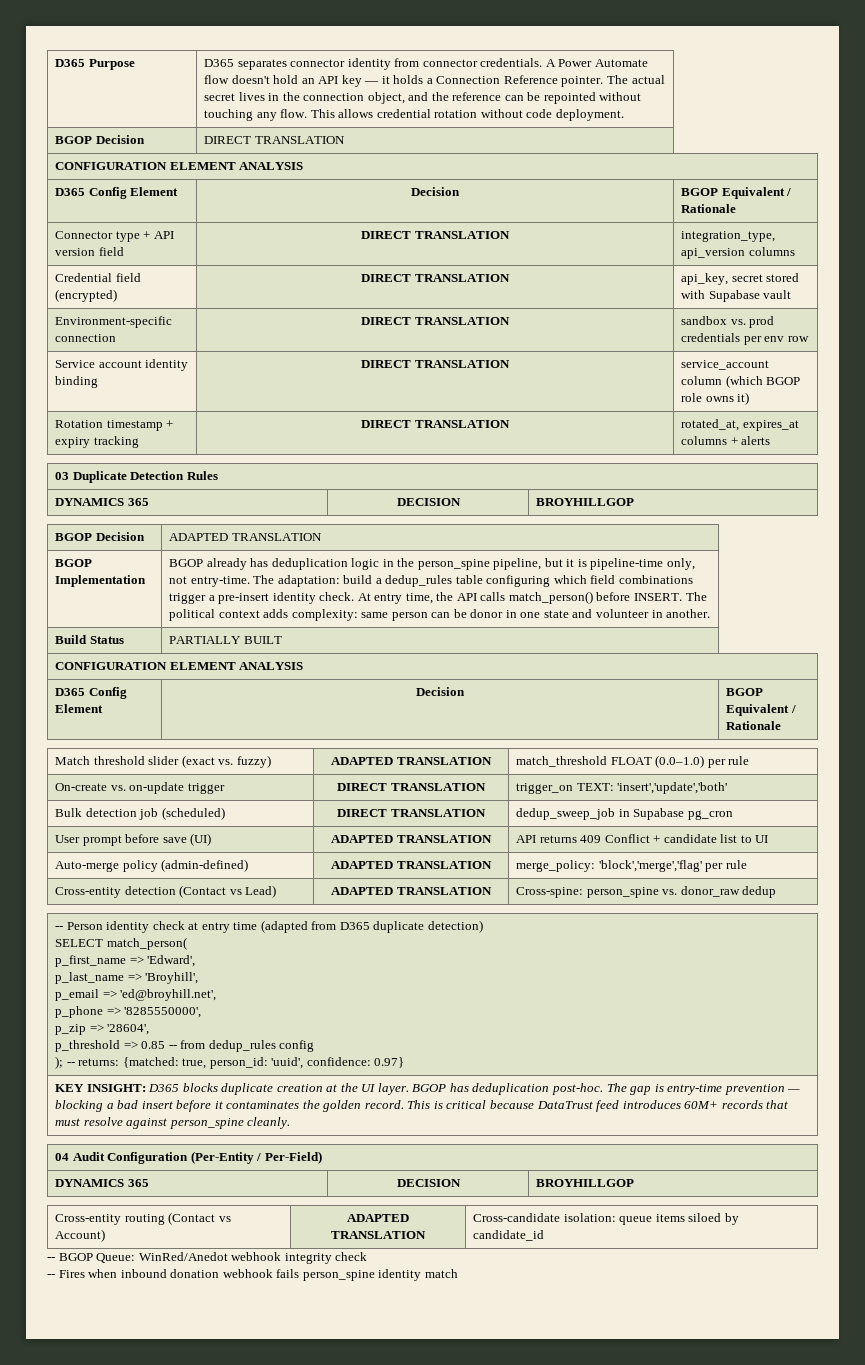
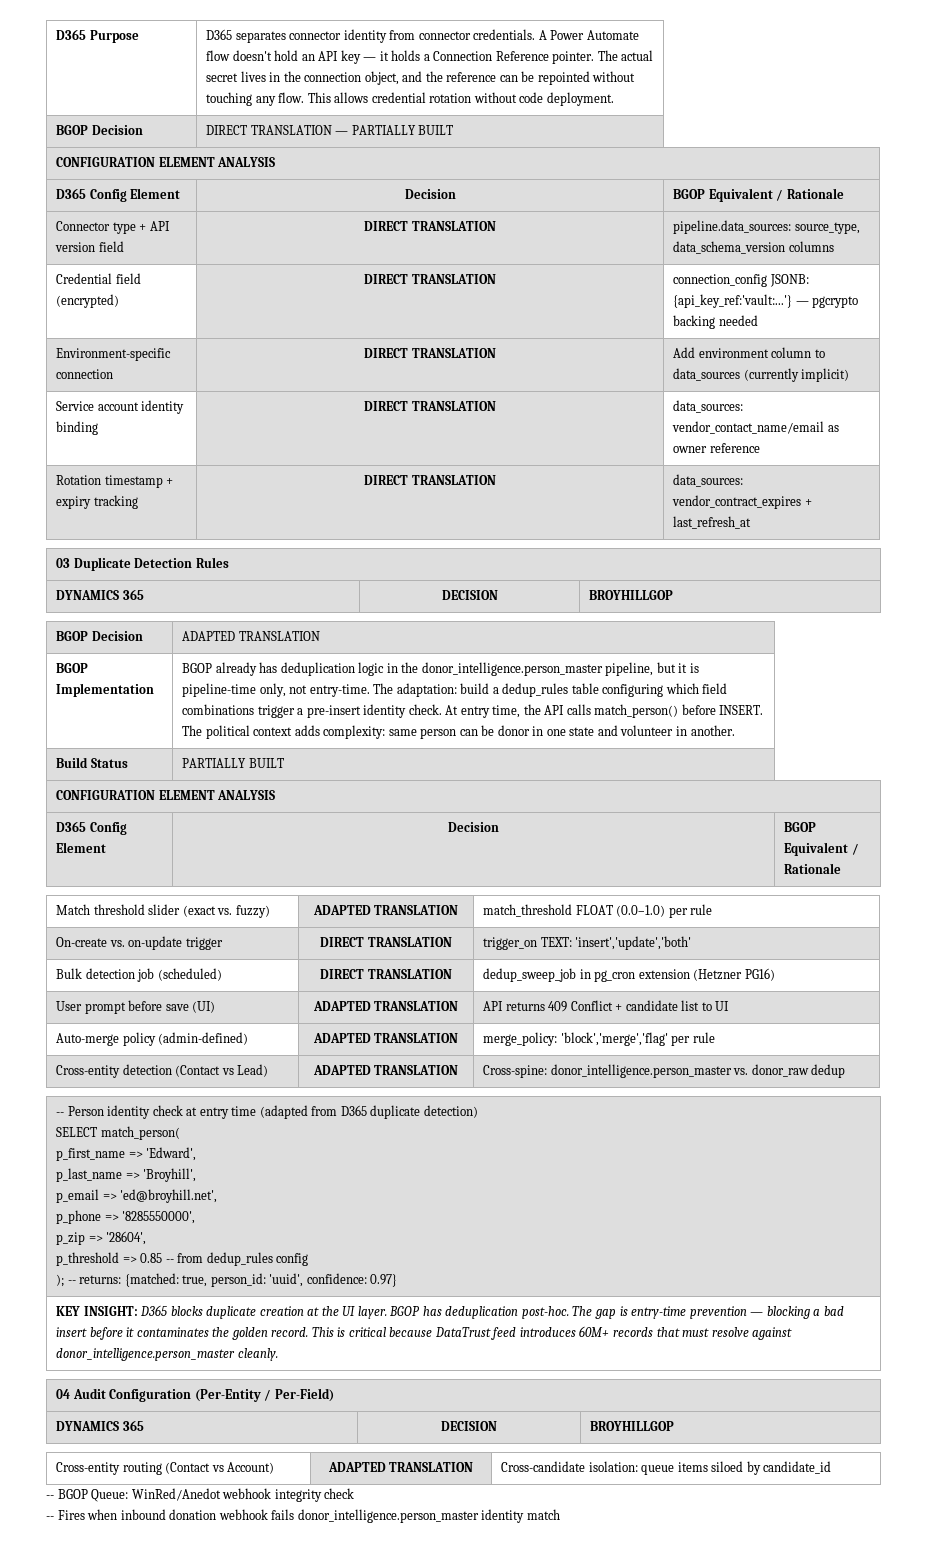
(345, 140) none -> [335,125,454,135] — PARTIALLY BUILT
[681,231,776,242] [681,248,746,259] integration_type, api_version -> [673,220,860,234] [673,241,786,254] pipeline.data_sources: source_type, data_schema_version
[681,273,800,285] [681,290,792,302] [55,316,173,328] [55,334,117,342] [361,317,510,325] [681,316,775,328] [681,333,809,345] api_key, secret stored with Supabase vault // Environment-specific connection | DIRECT TRANSLATION | sandbox vs. prod credentials per env row -> [673,274,809,287] [673,294,859,308] [673,315,758,329] [56,348,172,361] [56,369,114,379] [364,348,496,358] [673,347,825,358] [673,368,850,382] connection_config JSONB: {api_key_ref:'vault:...'} — pgcrypto backing needed // Environment-specific connection | DIRECT TRANSLATION | Add environment column to data_sources (currently implicit)
[681,360,770,370] [681,375,801,388] [681,392,750,405] service_account column (which BGOP role owns it) -> [673,400,744,413] [672,421,839,434] [673,443,760,453] data_sources: vendor_contact_name/email as owner reference
[681,419,799,431] [681,436,771,445] rotated_at, expires_at columns + alerts -> [673,474,744,487] [672,495,812,509] [673,516,752,529] data_sources: vendor_contract_expires + last_refresh_at
[417,559,490,570] person_spine -> [421,662,603,676] donor_intelligence.person_master
[633,808,685,820] Supabase -> (591, 974) none
(733, 815) none -> [638,968,775,981] extension (Hetzner PG16)
[586,887,659,898] person_spine -> [550,1064,732,1078] donor_intelligence.person_master
[169,1118,244,1129] person_spine -> [56,1348,236,1361] donor_intelligence.person_master
[302,1270,375,1281] person_spine -> [297,1509,479,1523] donor_intelligence.person_master

